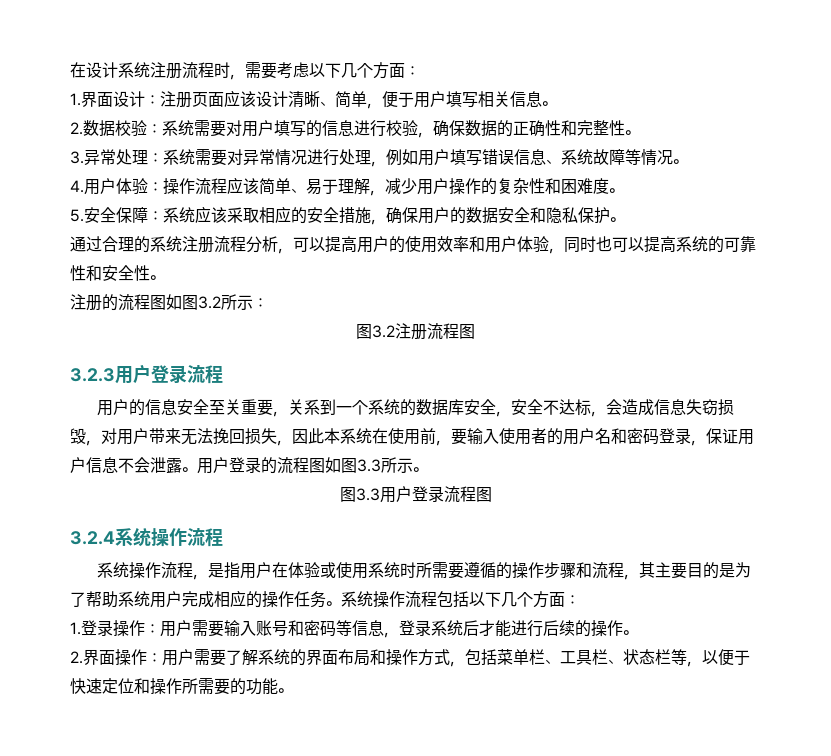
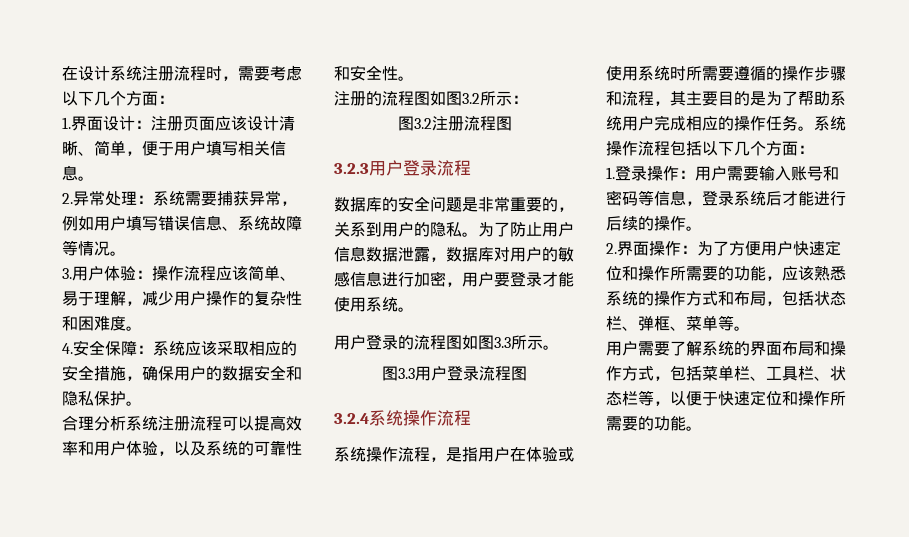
[83,120,640,138] [70,151,84,164] 数据校验：系统需要对用户填写的信息进行校验，确保数据的正确性和完整性。 // 3. -> (73, 198) none
[227,149,371,166] 对异常情况进行处理 -> [217,190,281,206] 捕获异常
[70,180,84,193] 4. -> [62,268,72,279] 3.
[70,209,84,222] 5. -> [62,343,73,354] 4.
[70,236,437,254] 通过合理的系统注册流程分析，可以提高用户的使用 -> [62,415,286,431] 合理分析系统注册流程可以提高
[564,236,676,253] 同时也可以提高 -> [174,441,206,456] 以及
[96,399,734,417] [70,428,754,446] [70,457,197,473] 用户的信息安全至关重要，关系到一个系统的数据库安全，安全不达标，会造成信息失窃损毁，对用户带来无法挽回损失，因此本系统在使用前，要输入使用者的用户名和密码登录，保证用户信息不会泄露。 -> [334,196,574,212] [334,222,574,237] [334,246,574,262] [334,271,574,287] [334,297,414,312] 数据库的安全问题是非常重要的，关系到用户的隐私。为了防止用户信息数据泄露，数据库对用户的敏感信息进行加密，用户要登录才能使用系统。 //
(162, 658) none -> [697,240,841,256] [606,265,846,281] [606,290,846,306] [606,315,750,331] 为了方便用户快速定位和操作所需要的功能，应该熟悉系统的操作方式和布局，包括状态栏、弹框、菜单等。 //

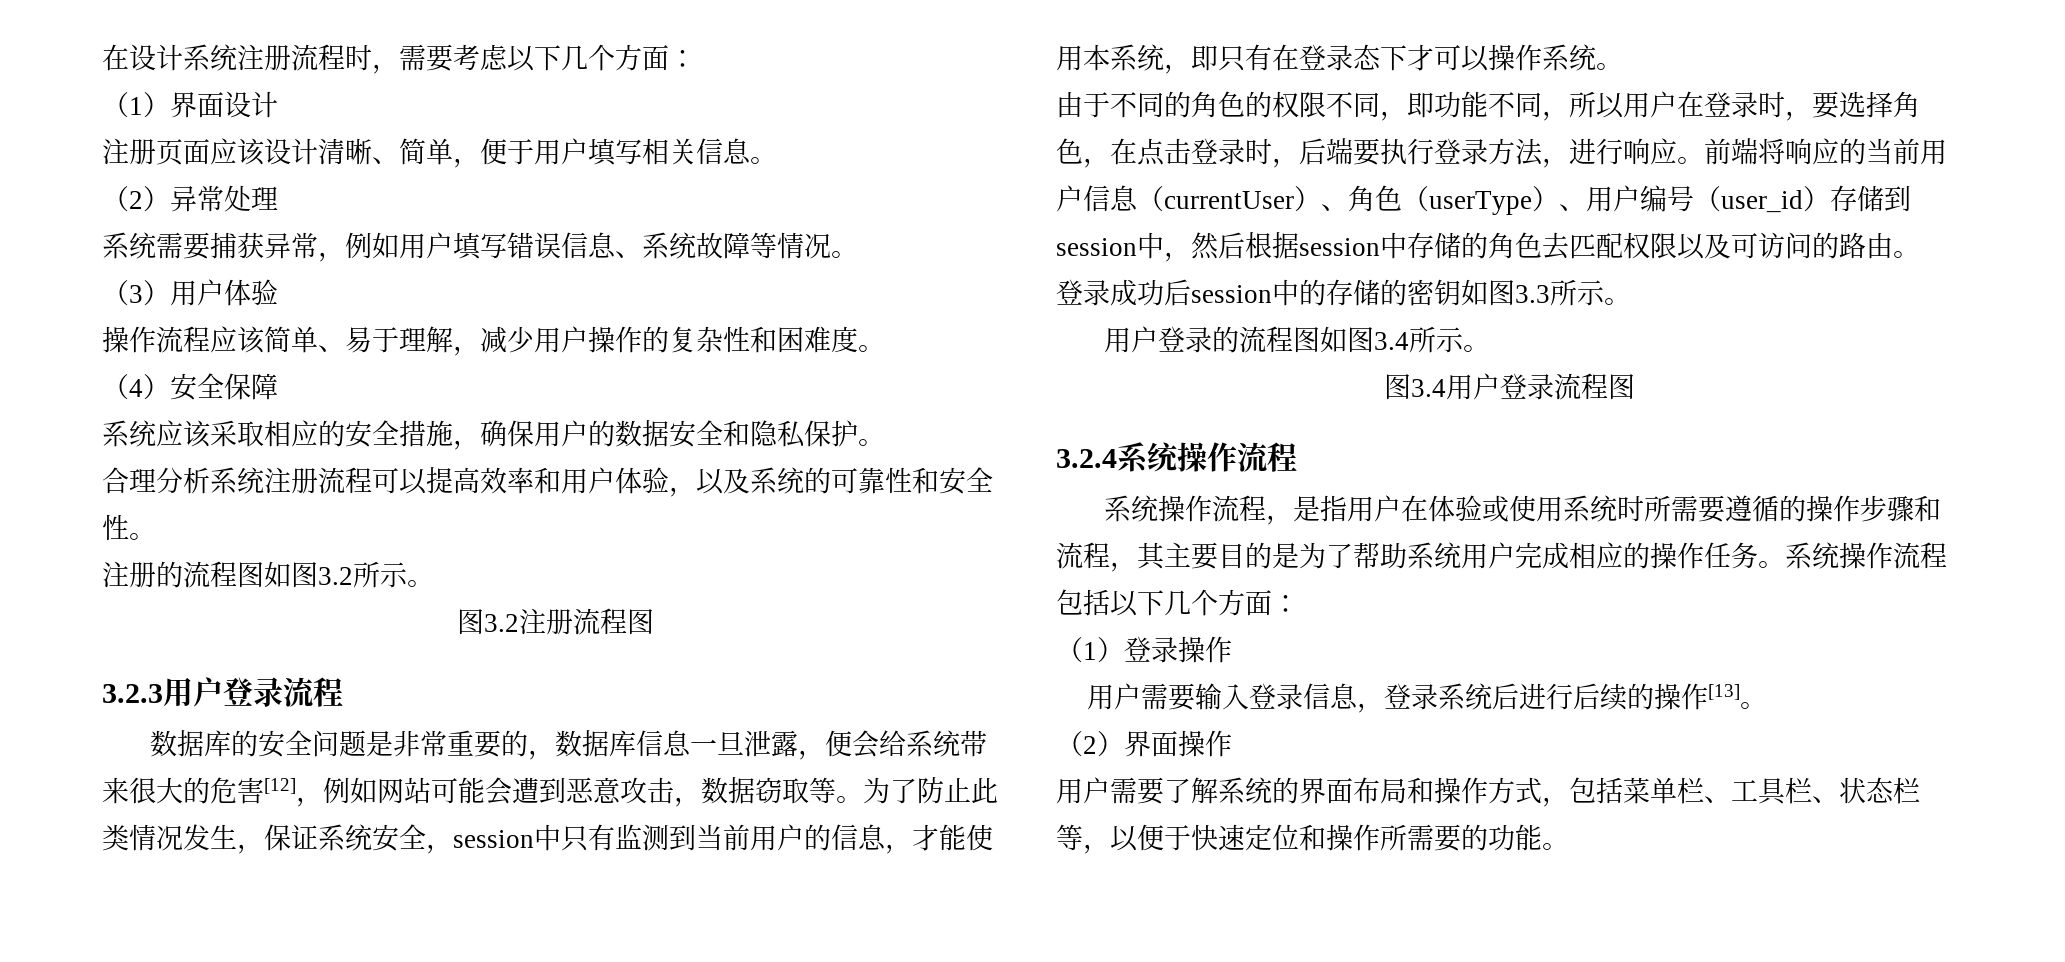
[62,117,71,129] 1. -> [102,92,170,118] （1）
[135,120,151,129] ： -> (278, 104) //
[62,193,73,204] 2. -> [102,186,170,212] （2）
[137,195,153,204] ： -> (278, 198) //
[62,266,152,281] 3.用户体验： -> [102,279,278,306] （3）用户体验 //
[62,343,73,354] 4. -> [102,374,170,400] （4）
[137,345,153,354] ： -> (278, 386) //
[512,95,528,104] ： -> [407,580,434,587] 。
[334,222,574,237] [334,246,574,262] [334,271,574,287] [334,297,398,312] 关系到用户的隐私。为了防止用户信息数据泄露，数据库对用户的敏感信息进行加密，用户要登录才能使用系统 -> [555,730,988,760] [102,777,296,804] [296,777,998,807] [102,824,993,854] [1056,44,1623,74] [1056,91,1920,121] [1056,138,1947,168] [1056,185,1911,215] [1056,232,1920,262] [1056,279,1605,306] 数据库信息一旦泄露，便会给系统带来很大的危害[12]，例如网站可能会遭到恶意攻击，数据窃取等。为了防止此类情况发生，保证系统安全，session中只有监测到当前用户的信息，才能使用本系统，即只有在登录态下才可以操作系统。 // 由于不同的角色的权限不同，即功能不同，所以用户在登录时，要选择角色，在点击登录时，后端要执行登录方法，进行响应。前端将响应的当前用户信息（currentUser）、角色（userType）、用户编号（user_id）存储到session中，然后根据session中存储的角色去匹配权限以及可访问的路由。 // 登录成功后session中的存储的密钥如图3.3所示
[494,335,559,350] [382,366,415,381] 3.3所示。 // 图3.3 -> [1374,326,1491,353] [1384,374,1446,400] 3.4所示。 // 图3.4
[606,167,615,179] 1. -> [1056,637,1124,663] （1）
[679,170,695,179] ： -> (1232, 649) //
[791,166,839,181] [606,190,654,206] 账号和密码等 -> [1249,683,1304,710] 登录
[782,191,814,206] 才能 -> (1520, 696) none
[686,226,702,231] [606,243,617,254] 。 // 2. -> [1708,684,1741,700] [1740,702,1768,709] [1056,731,1124,757] [13]。 // （2）
[681,240,841,256] [606,265,846,281] [606,290,846,306] [606,315,750,331] ：为了方便用户快速定位和操作所需要的功能，应该熟悉系统的操作方式和布局，包括状态栏、弹框、菜单等。 -> (1232, 743) none

